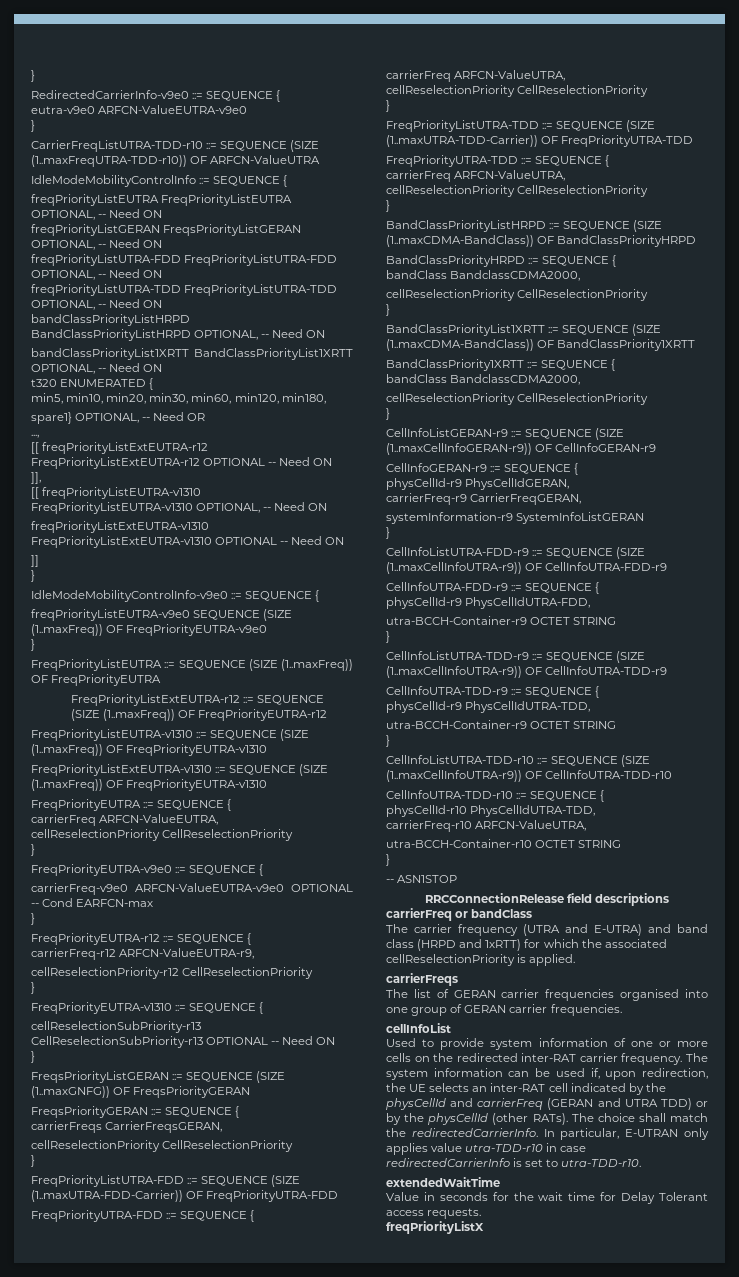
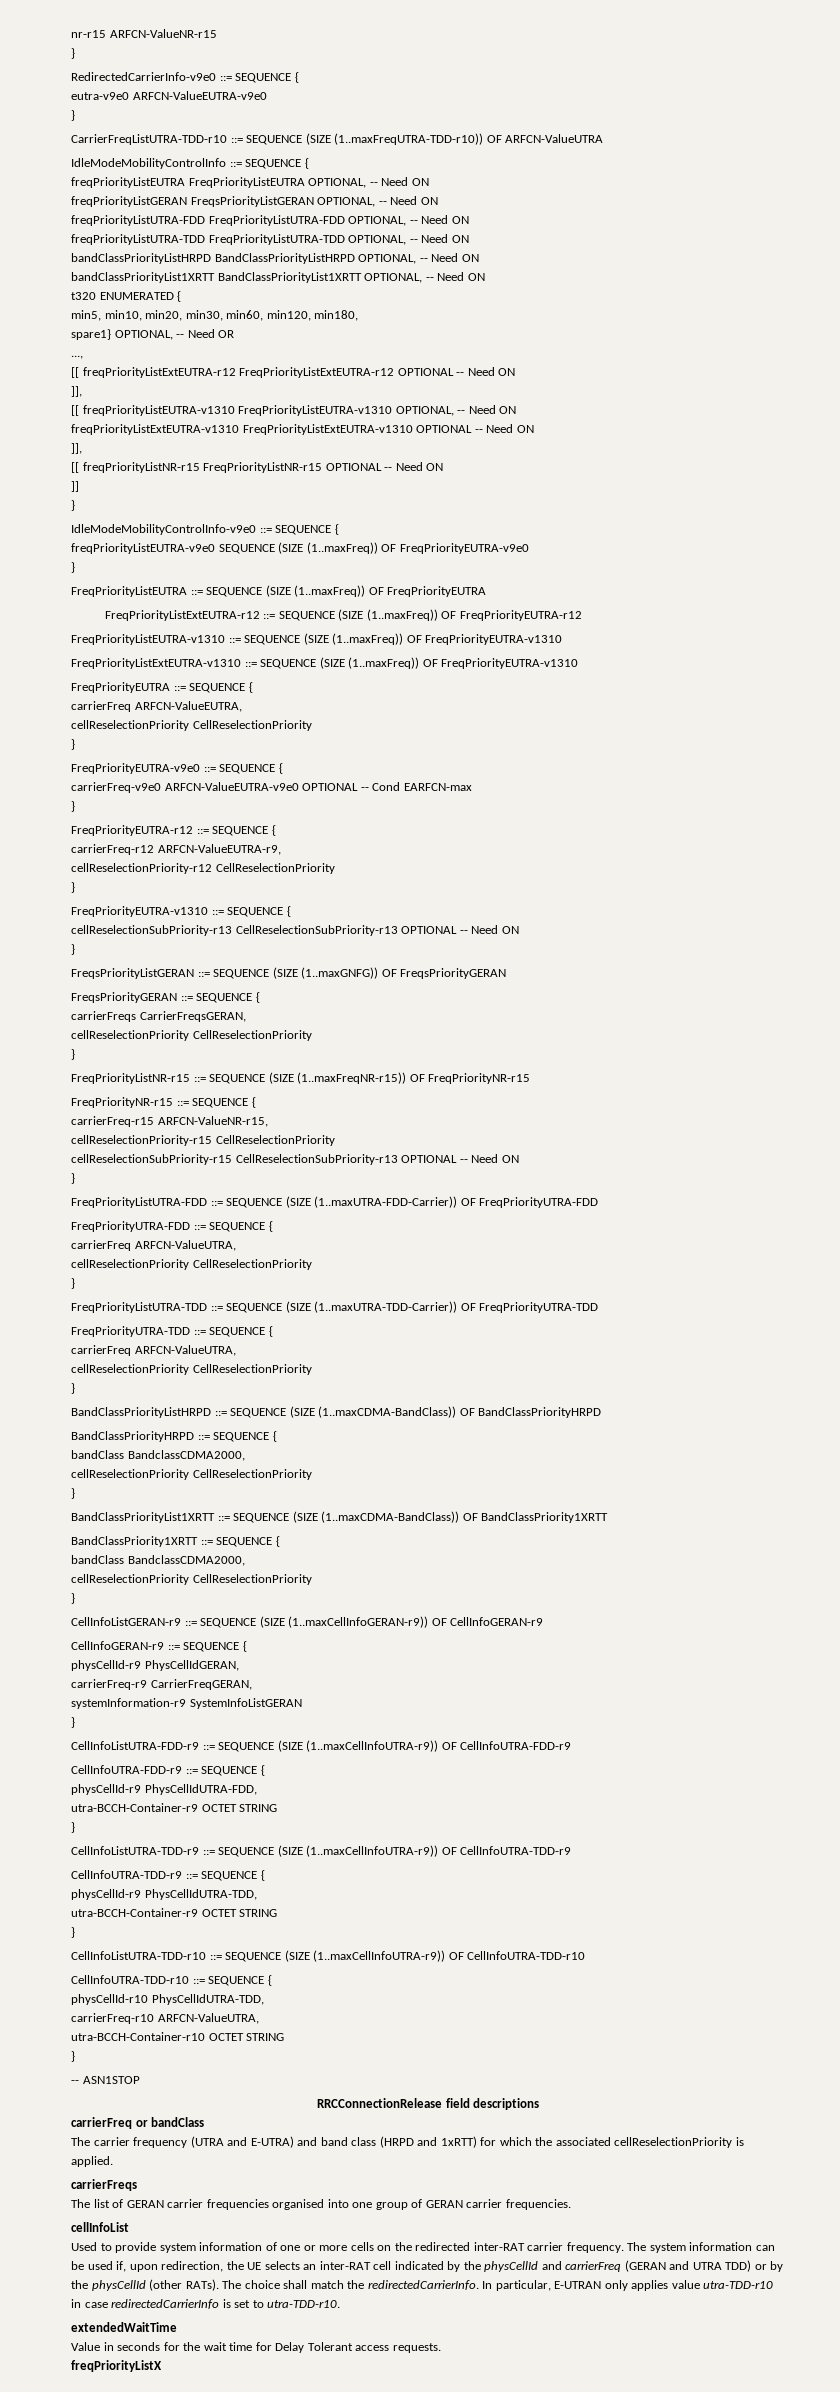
(31, 76) none -> [71,29,217,38] nr-r15 ARFCN-ValueNR-r15 //
(345, 541) none -> [71,443,82,454] [71,462,444,473] // ]], // [[ freqPriorityListNR-r15 FreqPriorityListNR-r15 OPTIONAL -- Need ON
(35, 1161) none -> [71,1072,531,1084] [71,1097,256,1108] [71,1116,268,1127] [71,1135,335,1146] [71,1154,519,1165] [71,1173,75,1184] // FreqPriorityListNR-r15 ::= SEQUENCE (SIZE (1..maxFreqNR-r15)) OF FreqPriorityNR-r15 // FreqPriorityNR-r15 ::= SEQUENCE { // carrierFreq-r15 ARFCN-ValueNR-r15, // cellReselectionPriority-r15 CellReselectionPriority // cellReselectionSubPriority-r15 CellReselectionSubPriority-r13 OPTIONAL -- Need ON // }

